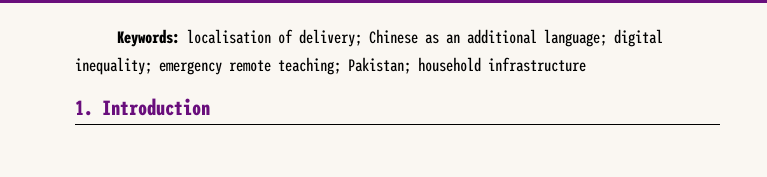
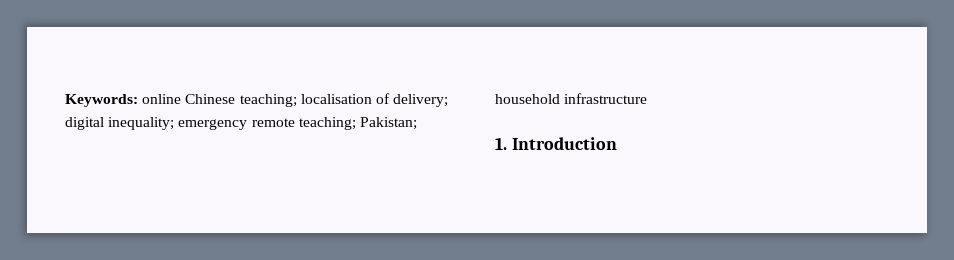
[186,29,607,47] localisation of delivery; Chinese as an additional language; -> [142,93,449,107] online Chinese teaching; localisation of delivery;

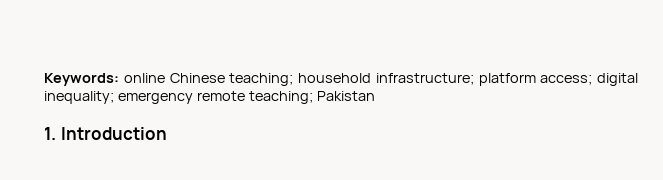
[300,93,449,107] localisation of delivery; -> [298,73,593,86] household infrastructure; platform access;
[359,117,417,130] [495,93,648,104] Pakistan; household infrastructure -> [316,91,375,101] Pakistan

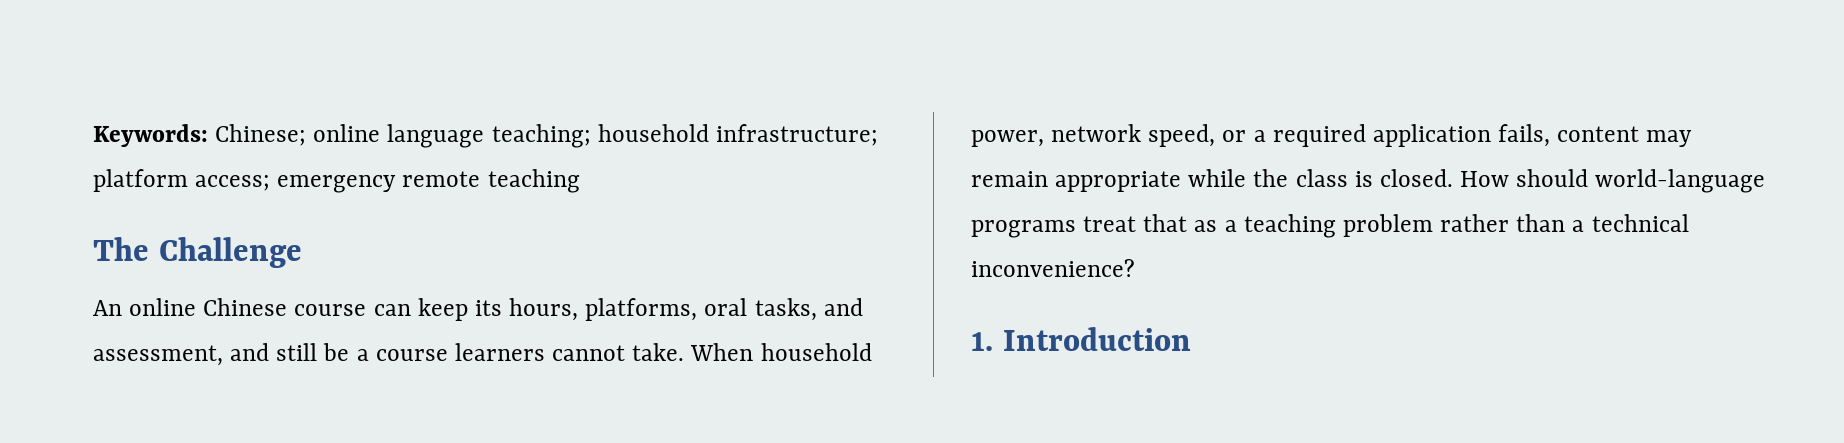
[123,73,225,83] online Chinese -> [215,124,485,148] Chinese; online language
[597,73,638,86] [44,91,375,104] digital inequality; emergency remote teaching; Pakistan -> [277,169,580,193] [93,237,302,268] [93,298,863,321] [93,343,872,366] [971,124,1693,147] [971,169,1766,193] [971,214,1689,238] [971,259,1135,277] emergency remote teaching // The Challenge // An online Chinese course can keep its hours, platforms, oral tasks, and assessment, and still be a course learners cannot take. When household power, network speed, or a required application fails, content may remain appropriate while the class is closed. How should world-language programs treat that as a teaching problem rather than a technical inconvenience?

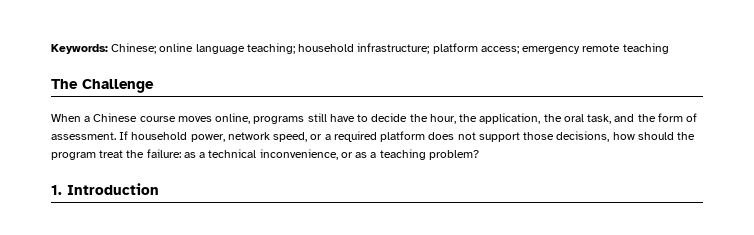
[93,298,863,321] [93,343,754,366] An online Chinese course can keep its hours, platforms, oral tasks, and assessment, and still be a course learners cannot take. When -> [51,113,698,124] [51,131,129,140] When a Chinese course moves online, programs still have to decide the hour, the application, the oral task, and the form of assessment. If
[1372,124,1693,147] [971,169,1766,193] [971,214,1689,238] [971,259,1135,277] application fails, content may remain appropriate while the class is closed. How should world-language programs treat that as a teaching problem rather than a technical inconvenience? -> [380,131,696,142] [51,149,479,160] platform does not support those decisions, how should the program treat the failure: as a technical inconvenience, or as a teaching problem?

